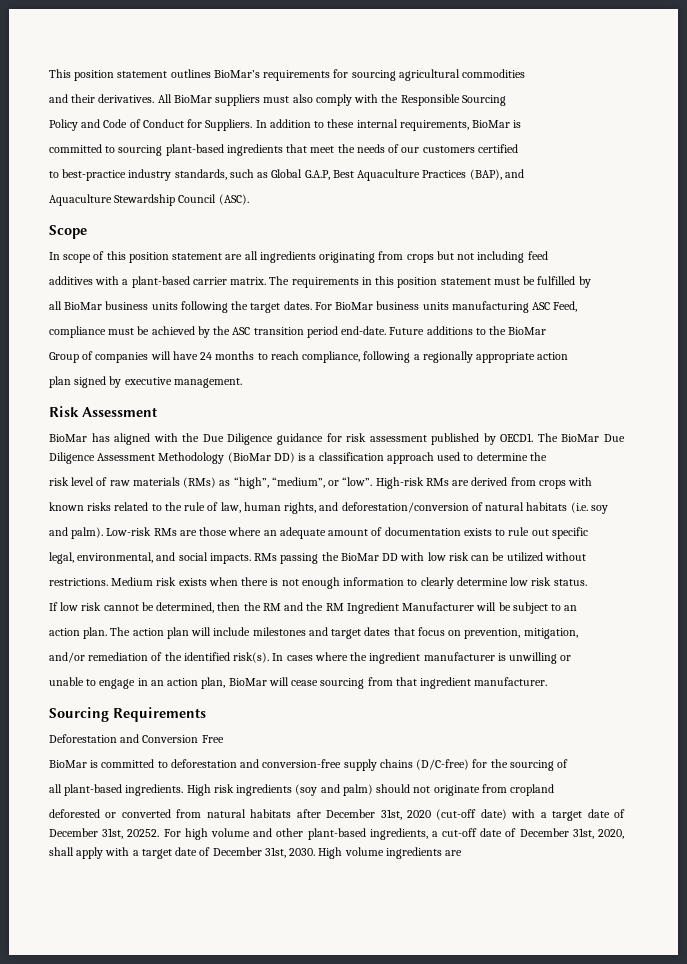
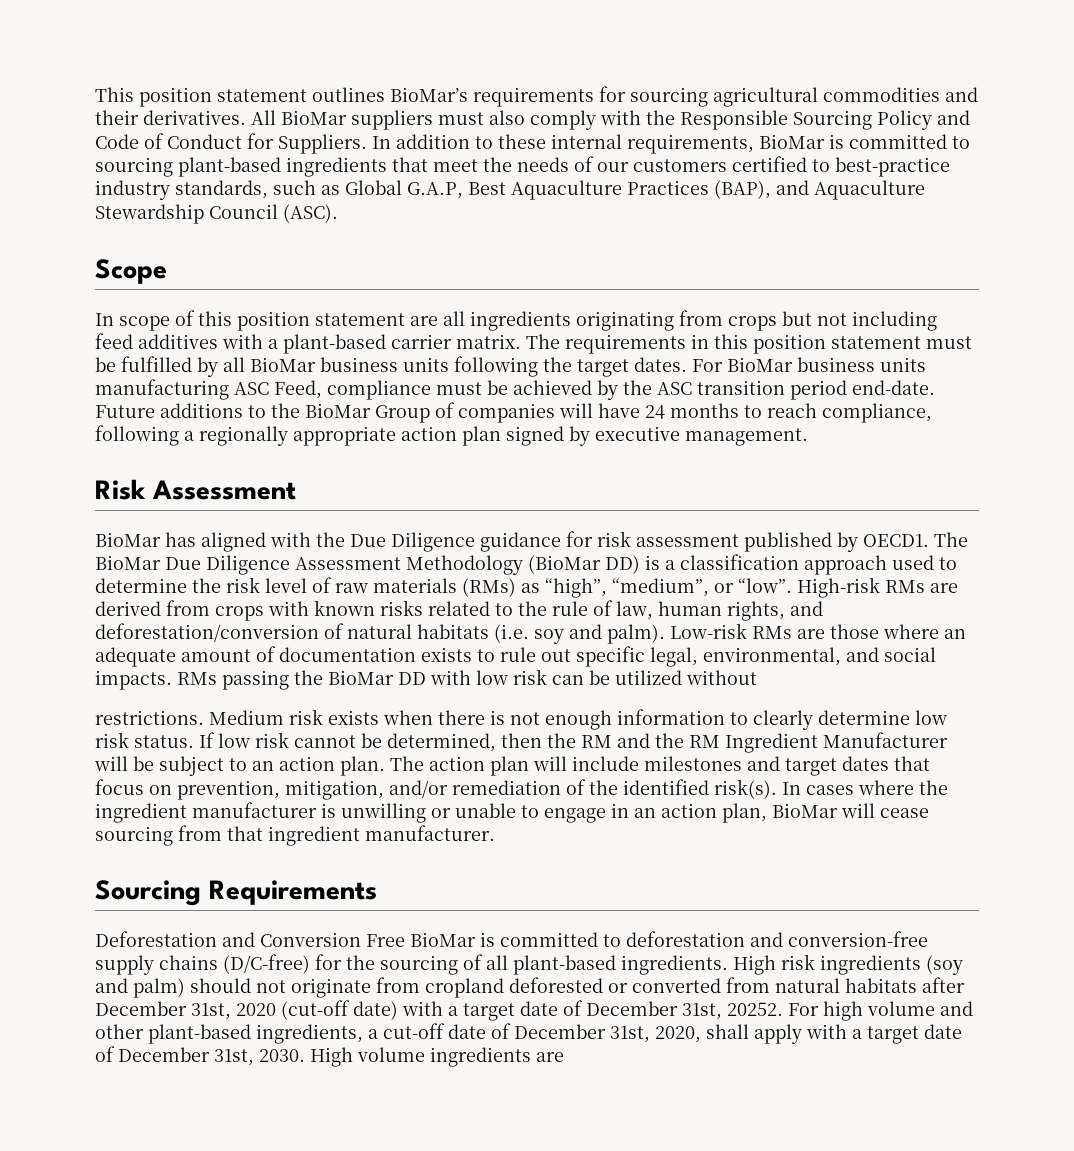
(526, 73) // -> (940, 94) none
(506, 100) // -> (872, 120) none
(522, 124) // -> (844, 141) none
(518, 148) // -> (807, 164) none
(524, 173) // -> (809, 187) none
(548, 255) // -> (133, 341) none
(591, 282) // -> (218, 367) none
(578, 306) // -> (322, 389) none
(547, 331) // -> (371, 410) none
(569, 356) // -> (457, 433) none
(547, 456) // -> (221, 585) none
(593, 481) // -> (309, 608) none
(608, 509) // -> (564, 636) none
(588, 533) // -> (645, 656) none
(587, 582) // -> (194, 741) none
(578, 608) // -> (274, 766) none
(578, 633) // -> (384, 790) none
(572, 658) // -> (451, 813) none
(224, 739) // -> (405, 940) none
(569, 763) // -> (483, 962) none
(555, 790) // -> (504, 988) none

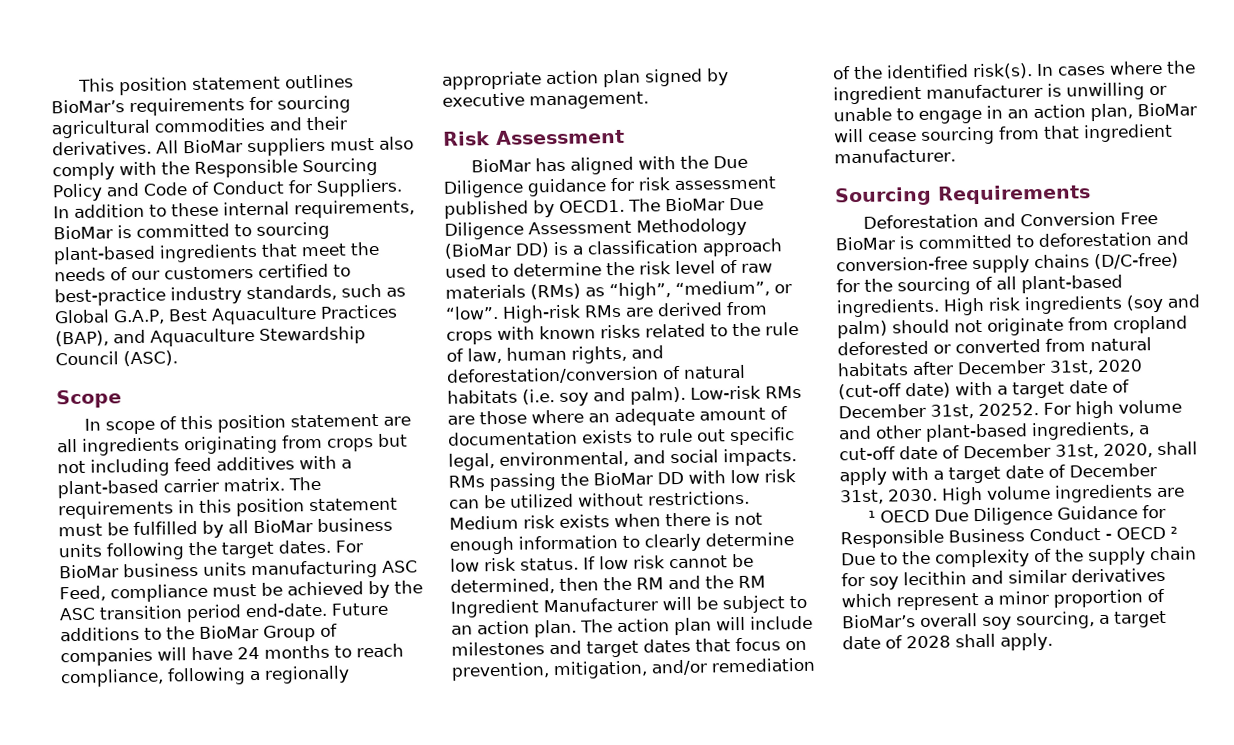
(757, 677) // -> (644, 499) none
(564, 1057) none -> [867,504,1166,526] [840,526,1178,549] [841,546,1197,568] [841,567,1166,590] [841,588,1165,611] [842,610,1167,630] [842,632,1053,651] // ¹ OECD Due Diligence Guidance for Responsible Business Conduct - OECD ² Due to the complexity of the supply chain for soy lecithin and similar derivatives which represent a minor proportion of BioMar’s overall soy sourcing, a target date of 2028 shall apply.

